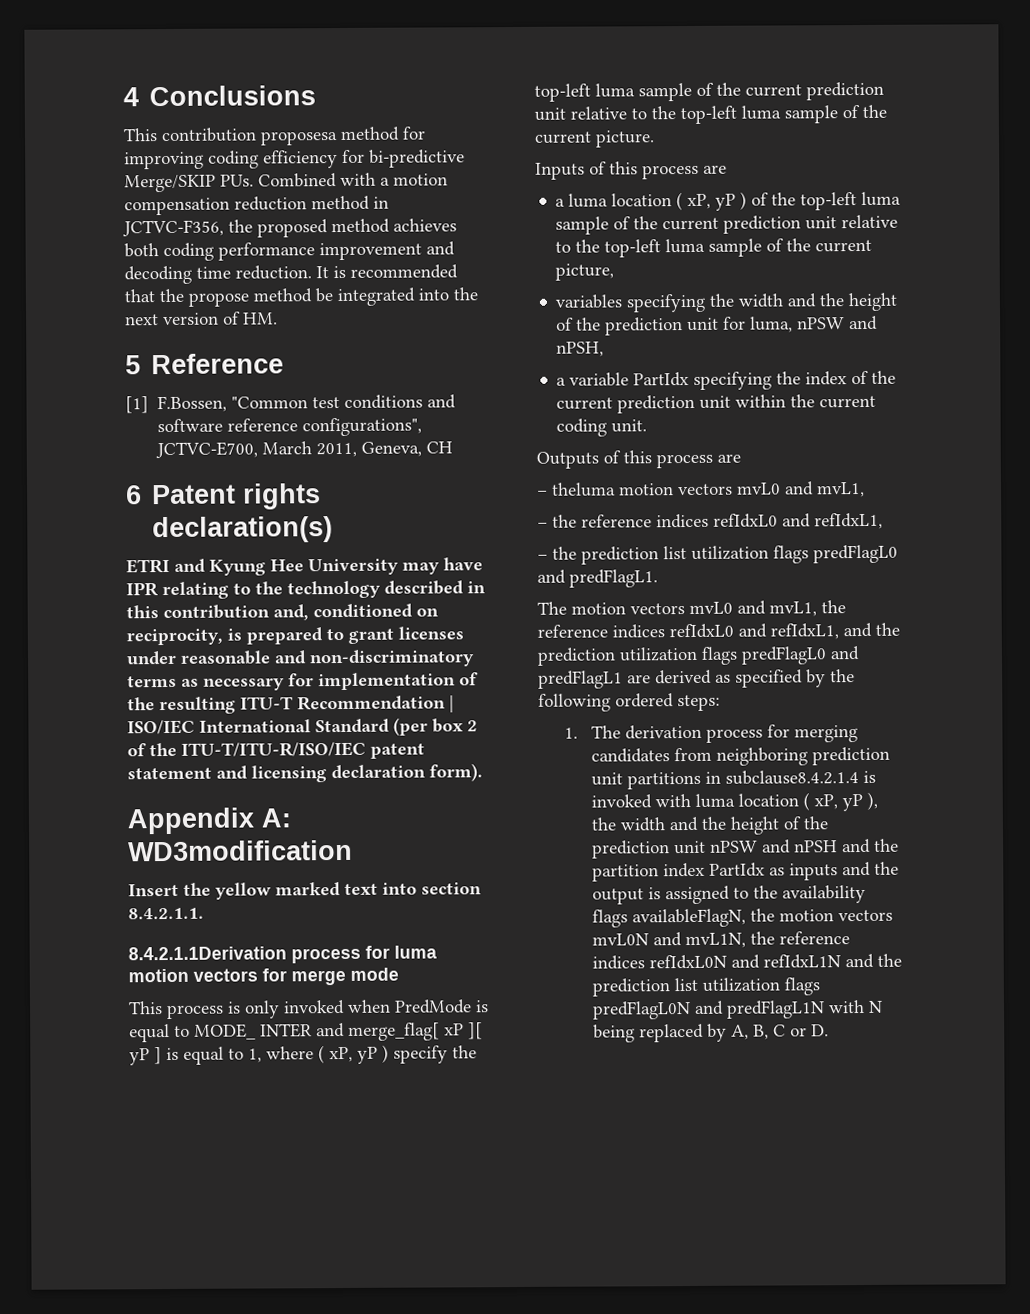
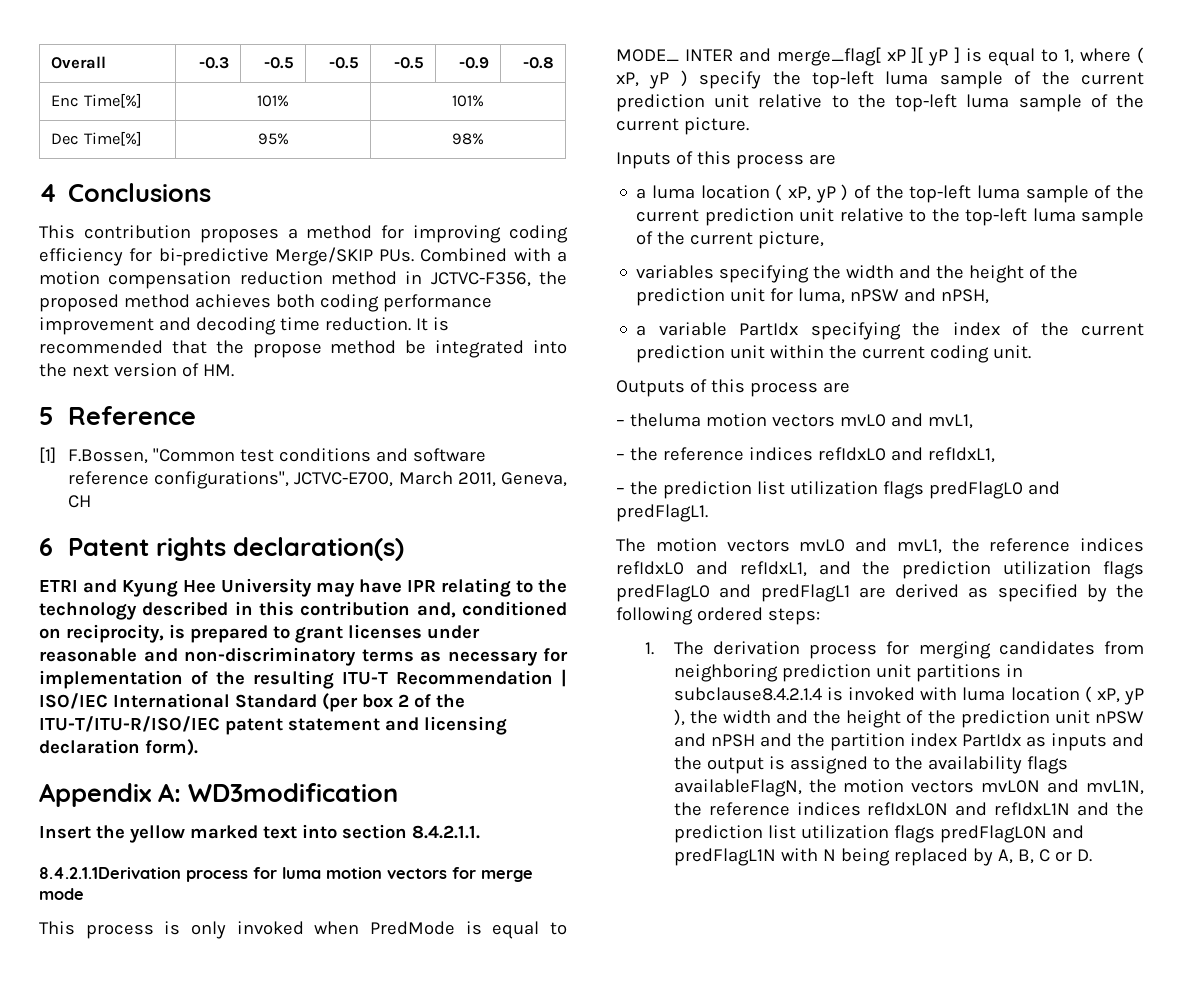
(123, 97) none -> [51,56,107,69] [198,57,229,69] [263,57,294,69] [328,57,359,69] [393,57,424,69] [458,57,489,69] [522,57,554,69] [51,93,142,108] [257,95,289,107] [451,95,484,107] [51,131,142,146] [257,133,289,145] [451,133,484,145] Overall | -0.3 | -0.5 | -0.5 | -0.5 | -0.9 | -0.8 // Enc Time[%] | 101% | 101% // Dec Time[%] | 95% | 98% //
[260,131,338,146] proposesa -> [199,228,298,243] proposes a

